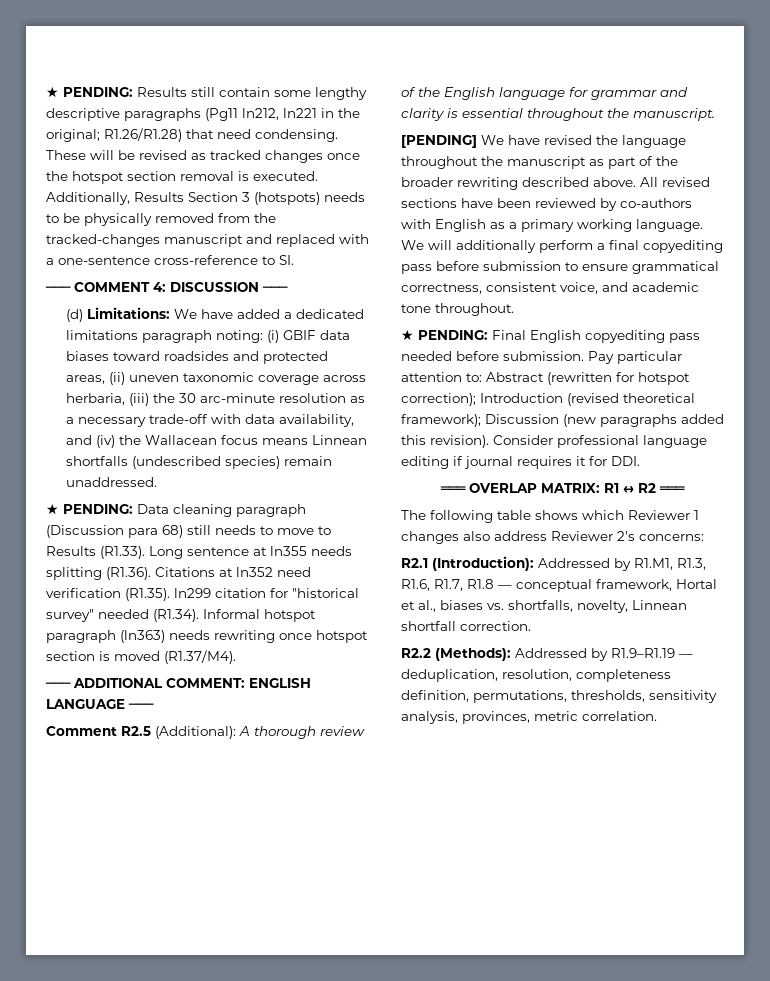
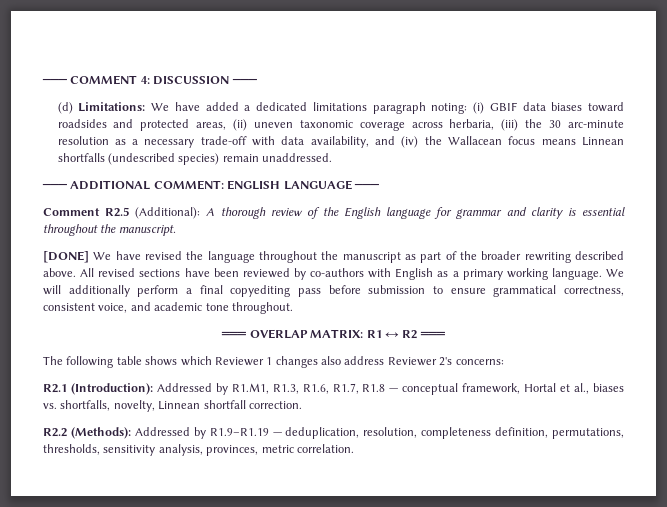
[46,86,367,100] [46,108,360,121] [46,128,338,142] [46,150,360,163] [46,171,318,184] [46,192,365,205] [46,213,276,226] [46,234,369,247] [46,255,294,265] ★ PENDING: Results still contain some lengthy descriptive paragraphs (Pg11 ln212, ln221 in the original; R1.26/R1.28) that need condensing. These will be revised as tracked changes once the hotspot section removal is executed. Additionally, Results Section 3 (hotspots) needs to be physically removed from the tracked-changes manuscript and replaced with a one-sentence cross-reference to SI. // -> (42, 81) none
[46,503,306,517] [46,525,331,538] [46,546,352,559] [46,567,311,580] [46,588,359,601] [46,609,316,622] [46,630,368,643] [46,650,236,664] // ★ PENDING: Data cleaning paragraph (Discussion para 68) still needs to move to Results (R1.33). Long sentence at ln355 needs splitting (R1.36). Citations at ln352 need verification (R1.35). ln299 citation for "historical survey" needed (R1.34). Informal hotspot paragraph (ln363) needs rewriting once hotspot section is moved (R1.37/M4). -> (333, 157) none
[401,135,477,148] [PENDING] -> [43,251,89,263] [DONE]
[401,329,700,343] [401,351,682,364] [401,372,690,385] [401,393,695,406] [401,414,724,427] [401,435,707,448] [401,456,640,469] // ★ PENDING: Final English copyediting pass needed before submission. Pay particular attention to: Abstract (rewritten for hotspot correction); Introduction (revised theoretical framework); Discussion (new paragraphs added this revision). Consider professional language editing if journal requires it for DDI. -> (293, 308) none

